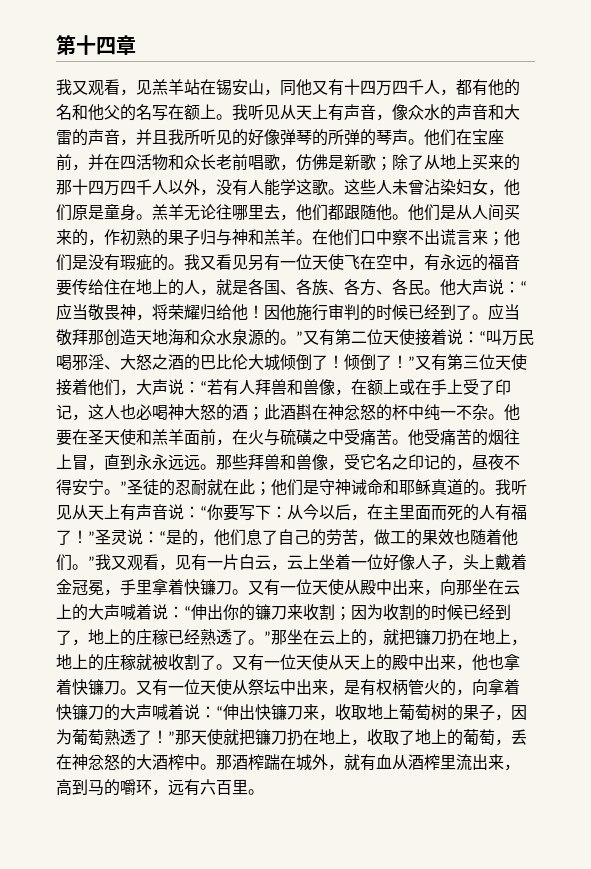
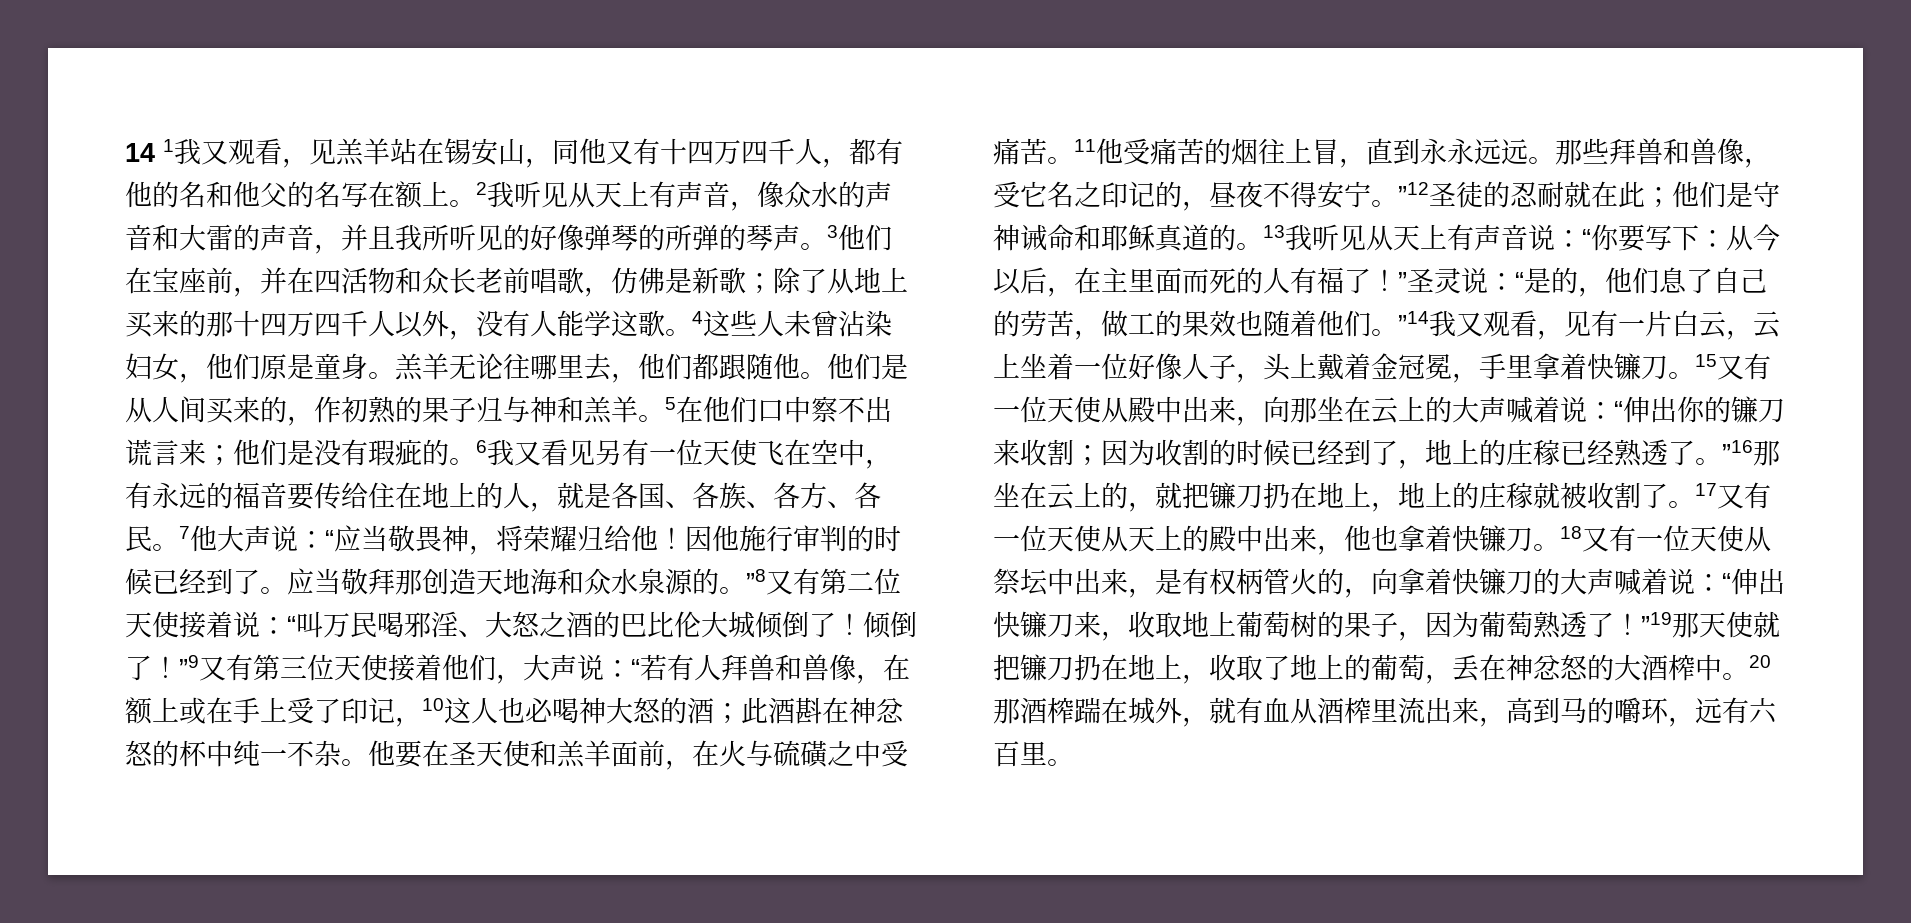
[56,35,136,55] 第十四章 // -> [125,139,174,162] 14 1
(232, 117) none -> [476,182,487,195] 2
(424, 142) none -> [827,225,838,238] 3
(344, 192) none -> [692,311,703,324] 4
(312, 242) none -> [665,397,676,410] 5
(184, 267) none -> [476,440,487,453] 6
(440, 292) none -> [179,526,190,539] 7
[296,331,303,343] ” -> [746,569,766,592] ”8
[408,356,415,368] ” -> [179,655,199,678] ”9
(88, 417) none -> [422,698,444,711] 10
(408, 442) none -> [1074,139,1096,152] 11
[120,481,127,493] ” -> [1398,182,1429,205] ”12
(495, 492) none -> [1263,225,1285,238] 13
[88,556,95,568] ” -> [1398,311,1429,334] ”14
(248, 592) none -> [1695,354,1717,367] 15
[264,631,271,643] ” -> [1722,440,1753,463] ”16
(232, 667) none -> [1695,483,1717,496] 17
(136, 692) none -> [1560,526,1582,539] 18
[168,731,175,743] ” -> [1641,612,1672,635] ”19
(216, 767) none -> [1749,655,1771,668] 20

